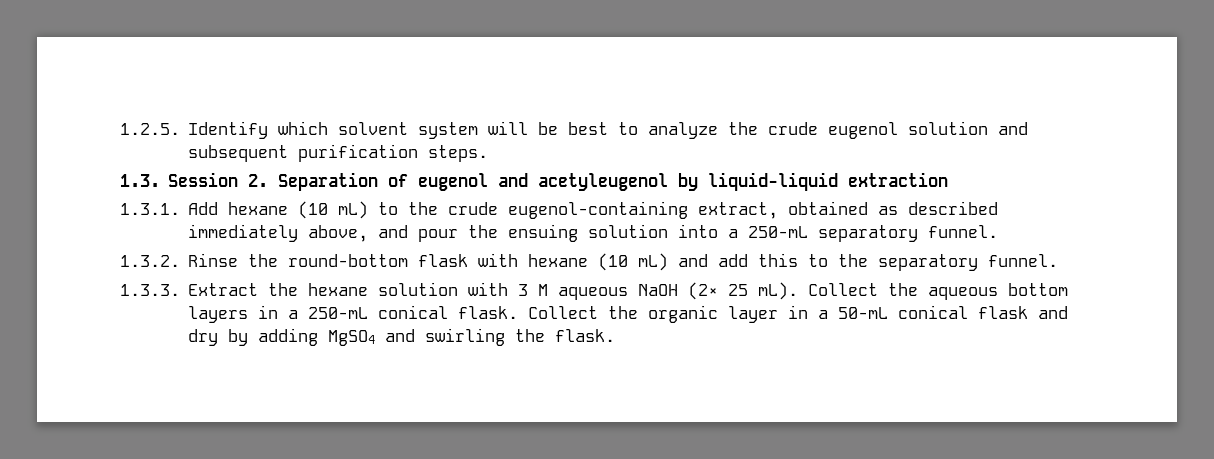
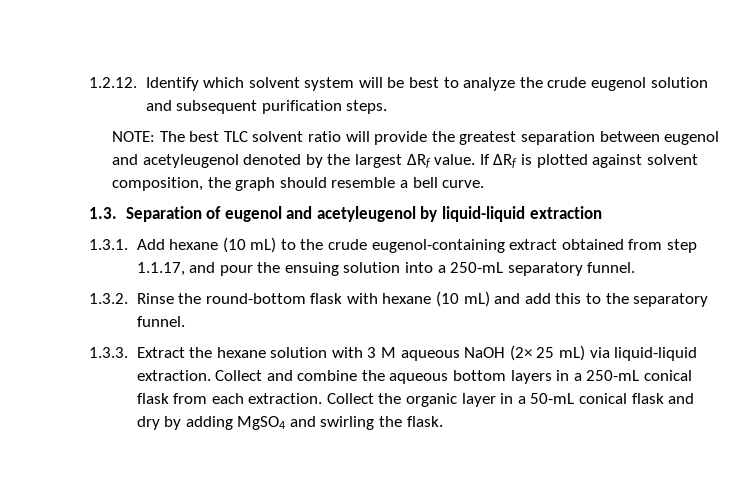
[120,123,180,135] 1.2.5. -> [89,77,137,88] 1.2.12.
(489, 153) none -> [112,131,720,145] [112,154,698,168] [112,177,485,191] // NOTE: The best TLC solvent ratio will provide the greatest separation between eugenol and acetyleugenol denoted by the largest ΔRf value. If ΔRf is plotted against solvent composition, the graph should resemble a bell curve.
[168,172,269,187] Session 2. -> (117, 213) none
[698,201,999,219] [188,224,369,242] extract, obtained as described immediately above, -> [509,239,697,253] [136,262,185,276] extract obtained from step 1.1.17,
[758,282,879,300] mL). Collect -> [558,345,698,361] [136,370,358,381] mL) via liquid-liquid extraction. Collect and combine
[458,306,519,319] flask. -> [136,393,323,404] flask from each extraction.

